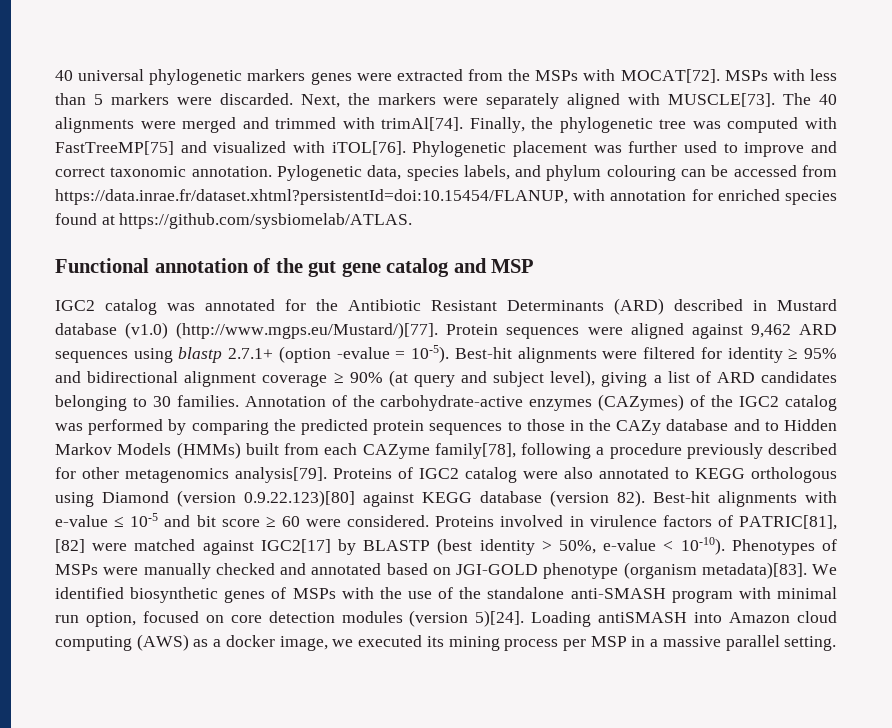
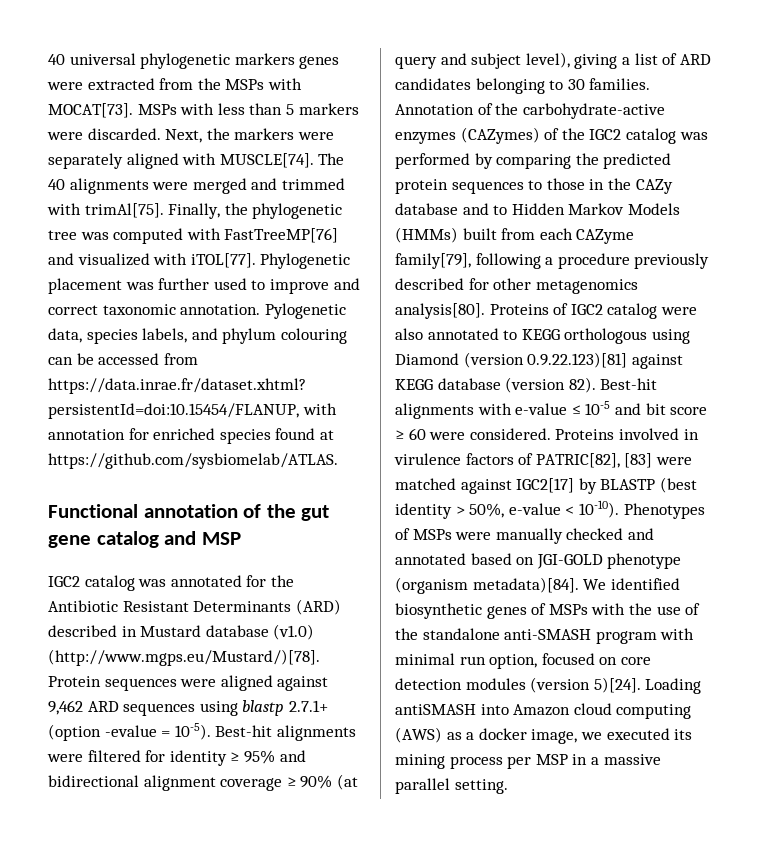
[620,69,720,83] MOCAT[72]. -> [48,103,133,118] MOCAT[73].
[668,93,776,107] MUSCLE[73]. -> [219,153,314,168] MUSCLE[74].
[381,117,464,131] trimAl[74]. -> [84,203,164,218] trimAl[75].
[55,141,174,155] FastTreeMP[75] -> [224,228,339,243] FastTreeMP[76]
[331,141,406,155] iTOL[76]. -> [190,253,256,268] iTOL[77].
[176,322,439,339] (http://www.mgps.eu/Mustard/)[77]. -> [48,649,320,666] (http://www.mgps.eu/Mustard/)[78].
[434,443,516,459] family[78], -> [395,253,471,269] family[79],
[235,467,327,483] analysis[79]. -> [395,303,485,319] analysis[80].
[244,490,355,507] 0.9.22.123)[80] -> [527,352,628,368] 0.9.22.123)[81]
[739,515,837,530] [55,539,85,553] PATRIC[81], [82] -> [535,453,653,468] PATRIC[82], [83]
[701,562,807,579] metadata)[83]. -> [472,577,579,593] metadata)[84].

